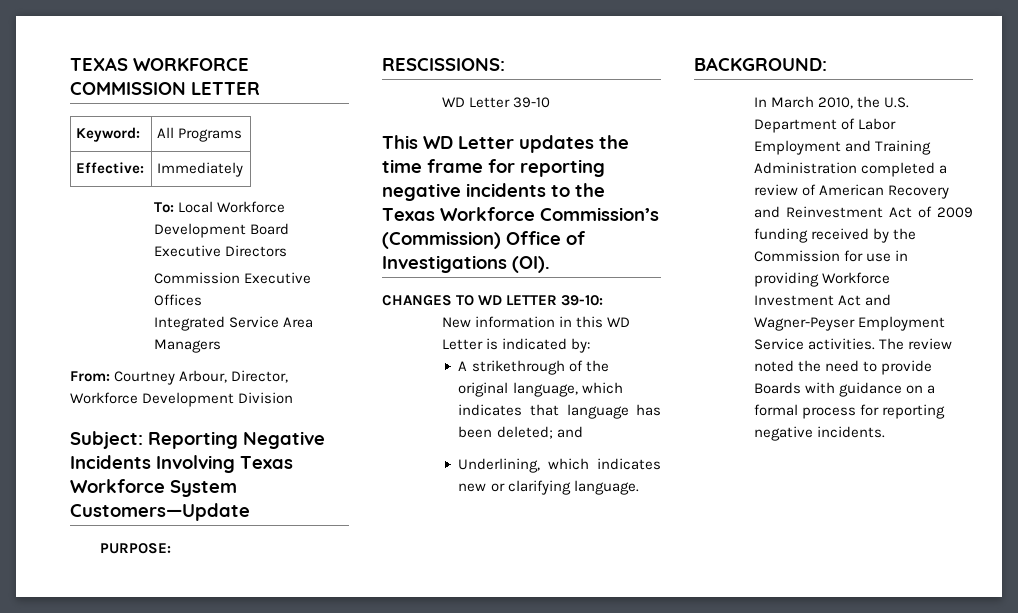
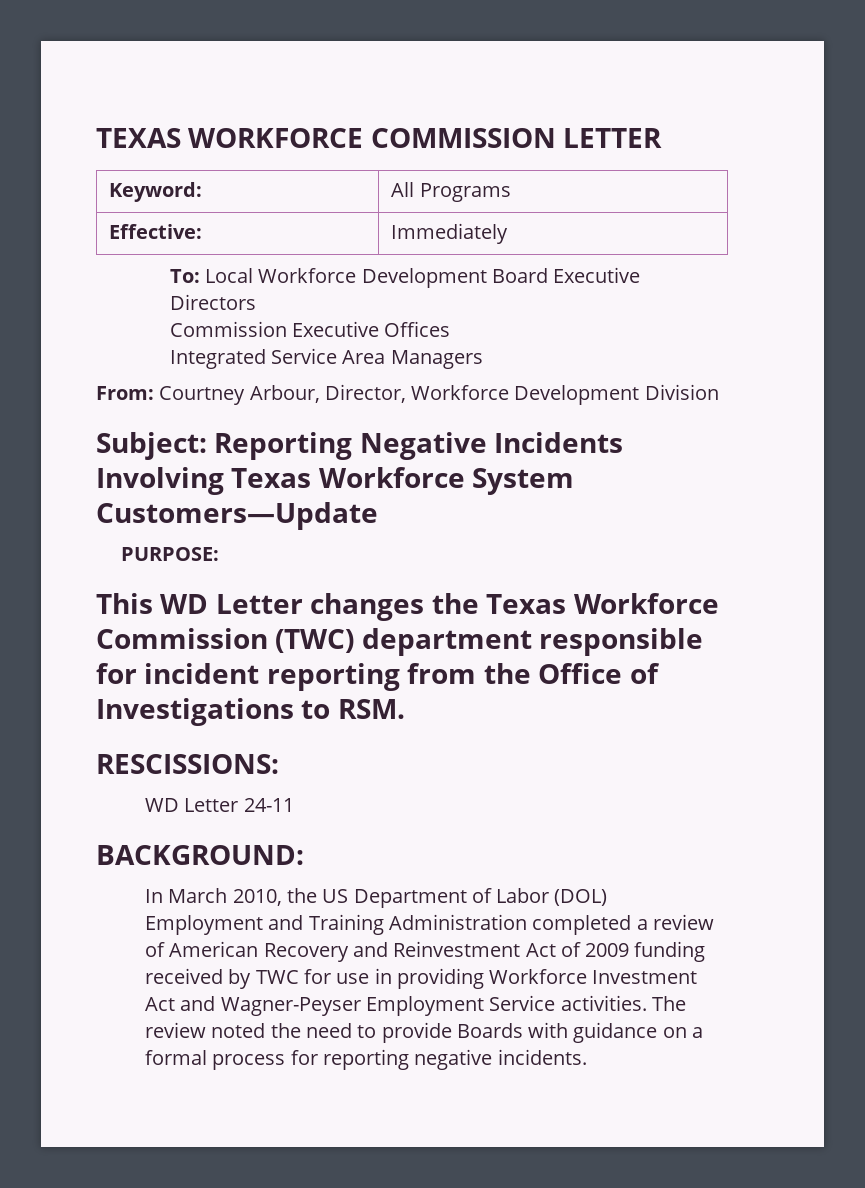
[382,58,505,71] [441,97,551,108] [382,135,629,153] [382,159,605,177] [382,183,605,201] [382,207,659,221] [382,231,585,249] [382,255,550,273] [382,295,604,306] [441,316,631,328] [441,338,591,353] [458,360,609,375] [458,382,623,397] [458,404,661,419] [458,426,583,439] [458,458,661,473] [458,480,639,495] RESCISSIONS: // WD Letter 39-10 // This WD Letter updates the time frame for reporting negative incidents to the Texas Workforce Commission’s (Commission) Office of Investigations (OI). // CHANGES TO WD LETTER 39-10: // New information in this WD Letter is indicated by: // A strikethrough of the original language, which indicates that language has been deleted; and // Underlining, which indicates new or clarifying language. -> [96,593,720,621] [96,628,704,656] [96,663,660,691] [96,698,405,726] [96,754,279,774] [145,798,294,812] This WD Letter changes the Texas Workforce Commission (TWC) department responsible for incident reporting from the Office of Investigations to RSM. // RESCISSIONS: // WD Letter 24-11
[884,97,910,108] U.S. -> [322,889,349,903] US
(897, 124) none -> [554,889,608,906] (DOL)
[893,228,917,240] [753,250,840,262] the Commission -> [255,970,299,984] TWC

